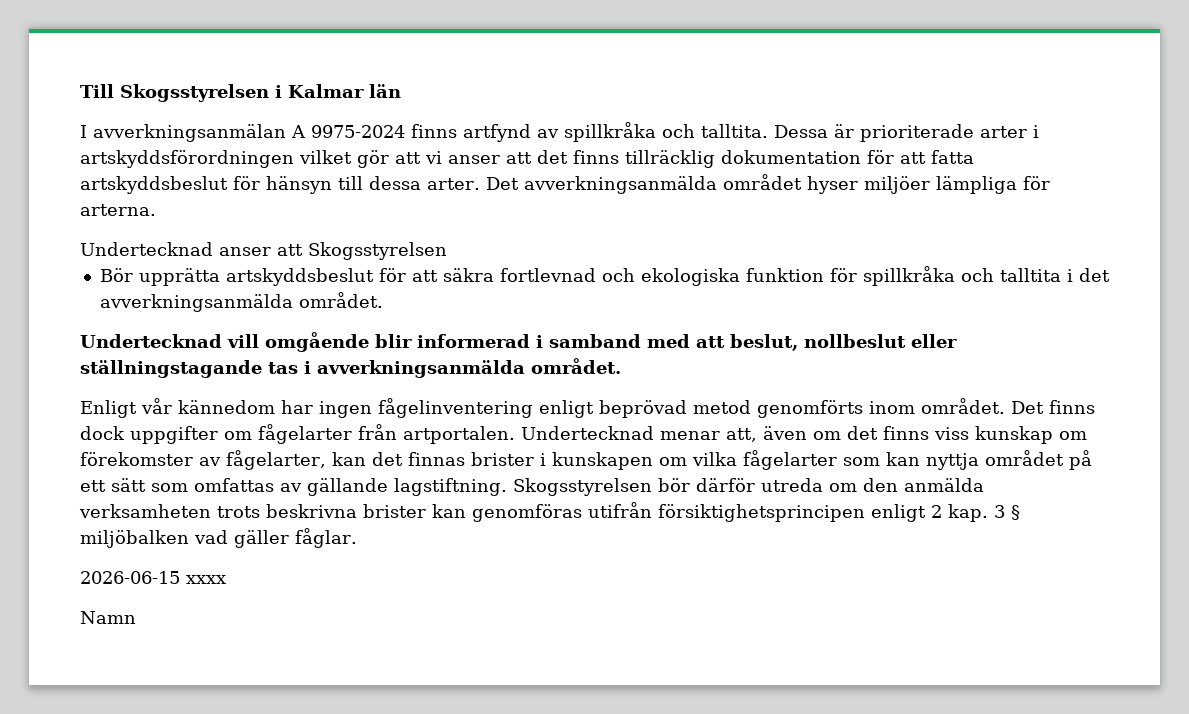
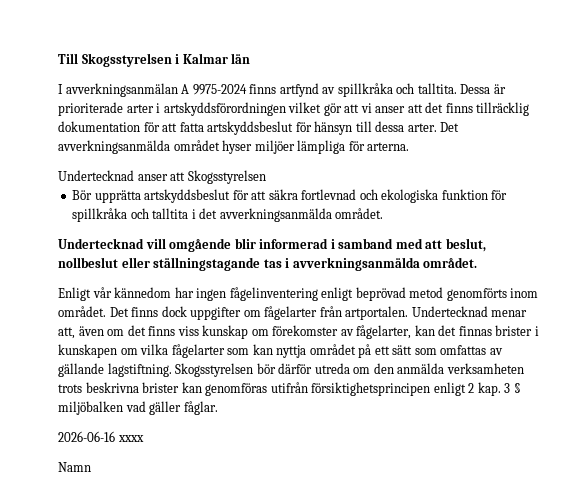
[80,571,180,584] 2026-06-15 -> [58,431,115,442] 2026-06-16

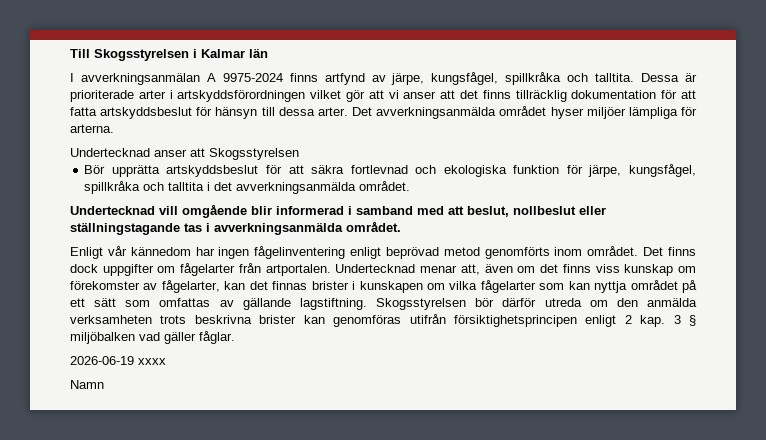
(336, 90) none -> [391,72,499,85] järpe, kungsfågel,
(508, 195) none -> [588,164,696,177] järpe, kungsfågel,
[58,431,115,442] 2026-06-16 -> [70,356,134,365] 2026-06-19

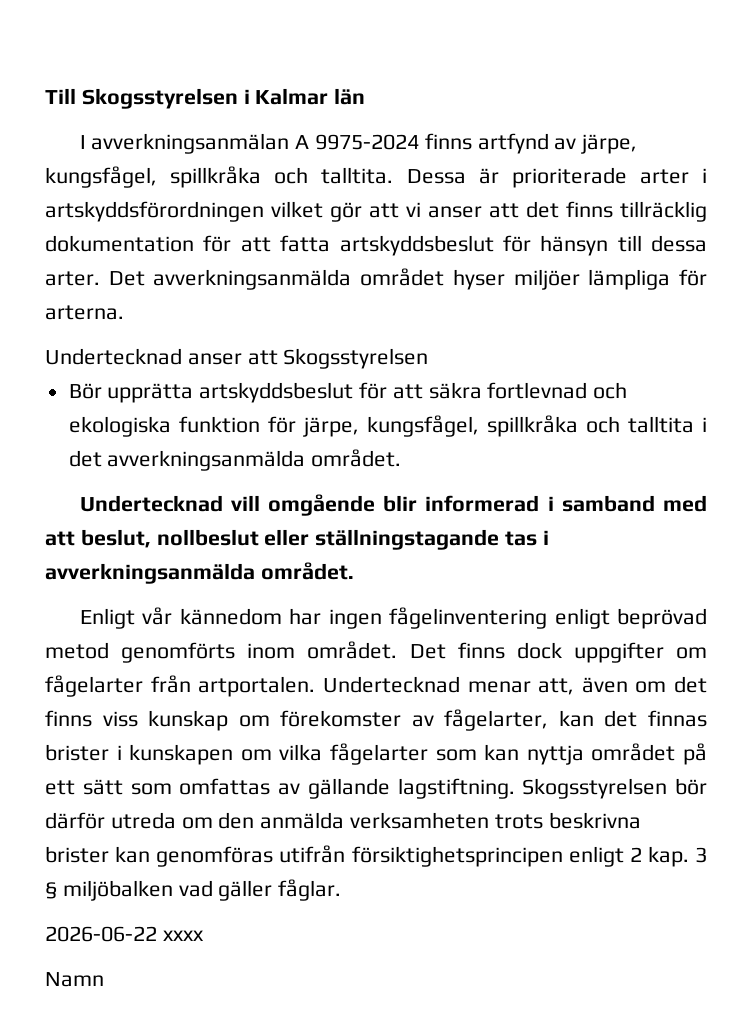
[70,356,134,365] 2026-06-19 -> [45,926,157,942] 2026-06-22

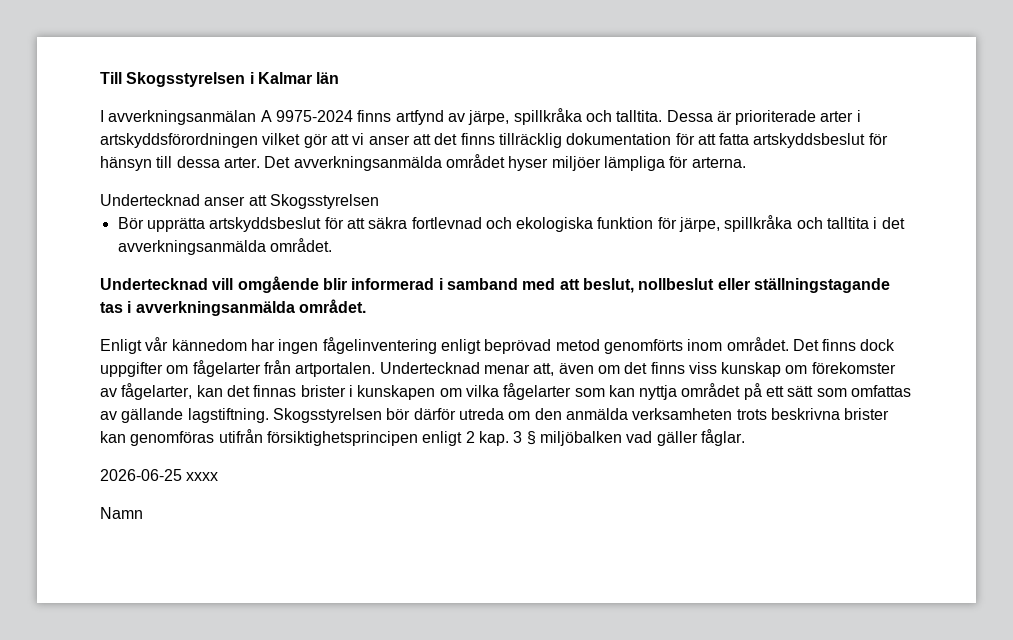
[45,166,157,188] kungsfågel, -> (510, 117) none
[366,415,479,437] kungsfågel, -> (721, 224) none
[45,926,157,942] 2026-06-22 -> [100,469,182,481] 2026-06-25

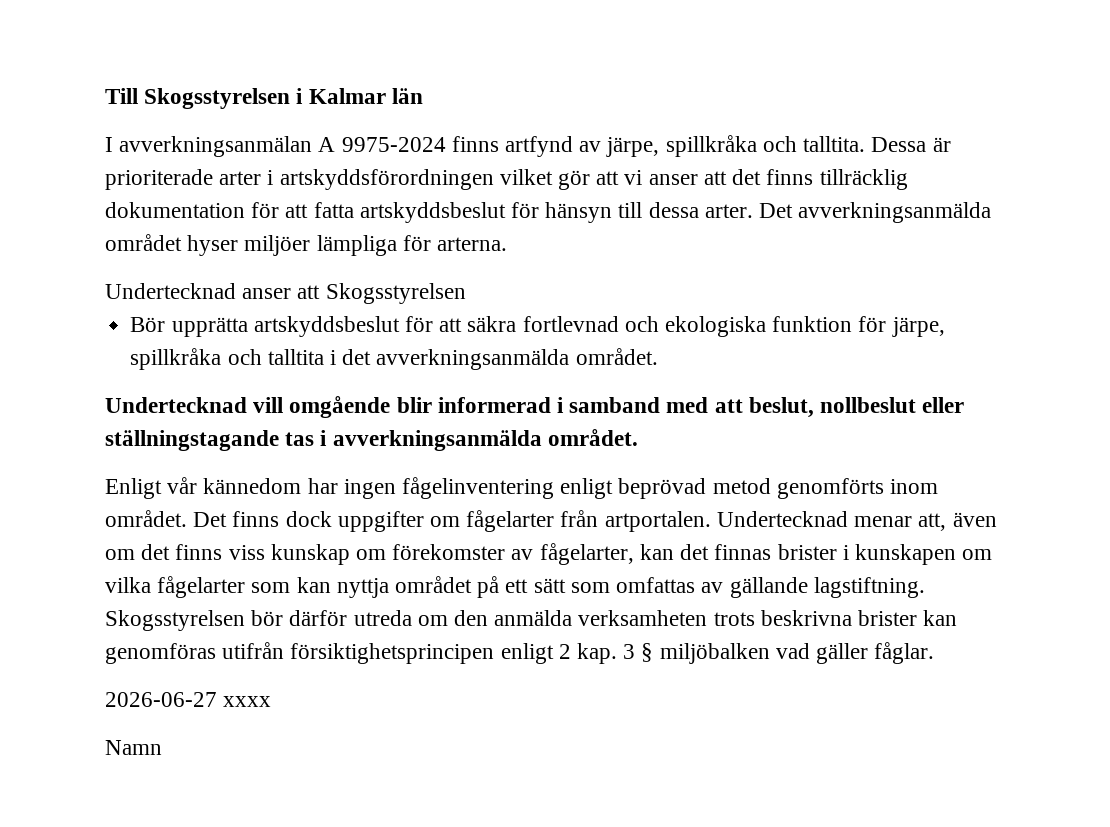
[100,469,182,481] 2026-06-25 -> [105,692,217,707] 2026-06-27

